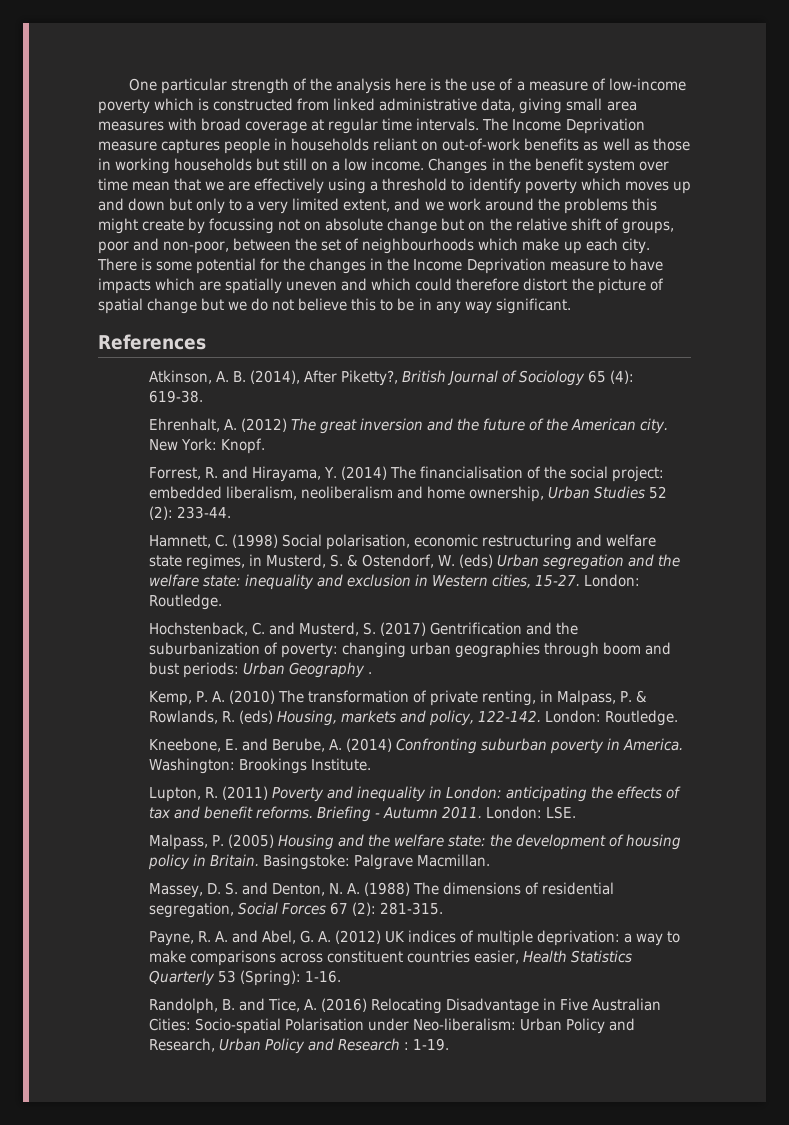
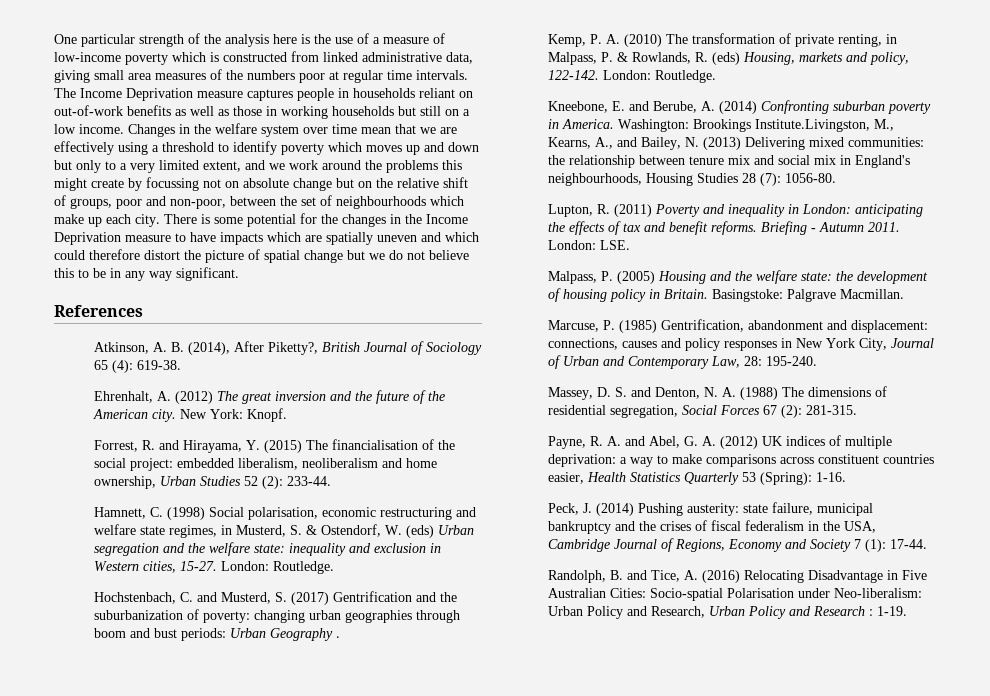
[168,118,308,134] with broad coverage -> [210,69,325,83] of the numbers poor
[534,158,583,171] benefit -> [215,123,257,134] welfare
[340,466,387,480] (2014) -> [263,440,302,453] (2015)
[148,622,248,636] Hochstenback, -> [93,592,176,604] Hochstenbach,
[310,758,371,771] Institute. -> [754,119,894,132] [547,137,924,150] [547,155,910,168] [547,173,836,186] Institute.Livingston, M., Kearns, A., and Bailey, N. (2013) Delivering mixed communities: the relationship between tenure mix and social mix in England's neighbourhoods, Housing Studies 28 (7): 1056-80.
(490, 860) none -> [547,319,928,333] [547,338,934,351] [547,355,817,369] // Marcuse, P. (1985) Gentrification, abandonment and displacement: connections, causes and policy responses in New York City, Journal of Urban and Contemporary Law, 28: 195-240.
(341, 976) none -> [547,502,873,516] [547,520,876,534] [547,538,927,552] // Peck, J. (2014) Pushing austerity: state failure, municipal bankruptcy and the crises of fiscal federalism in the USA, Cambridge Journal of Regions, Economy and Society 7 (1): 17-44.

